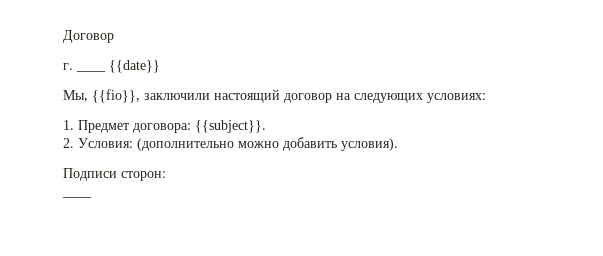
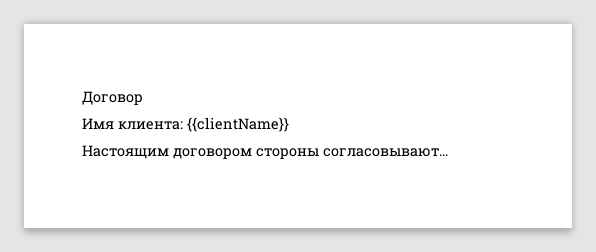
[63,63,73,70] [76,60,160,73] [63,89,486,103] [63,120,266,133] [63,137,398,151] [63,168,166,181] [62,196,92,198] г. ____ {{date}} // Мы, {{fio}}, заключили настоящий договор на следующих условиях: // 1. Предмет договора: {{subject}}. // 2. Условия: (дополнительно можно добавить условия). // Подписи сторон: // ____ -> [82,117,289,132] [82,145,448,159] Имя клиента: {{clientName}} // Настоящим договором стороны согласовывают...

